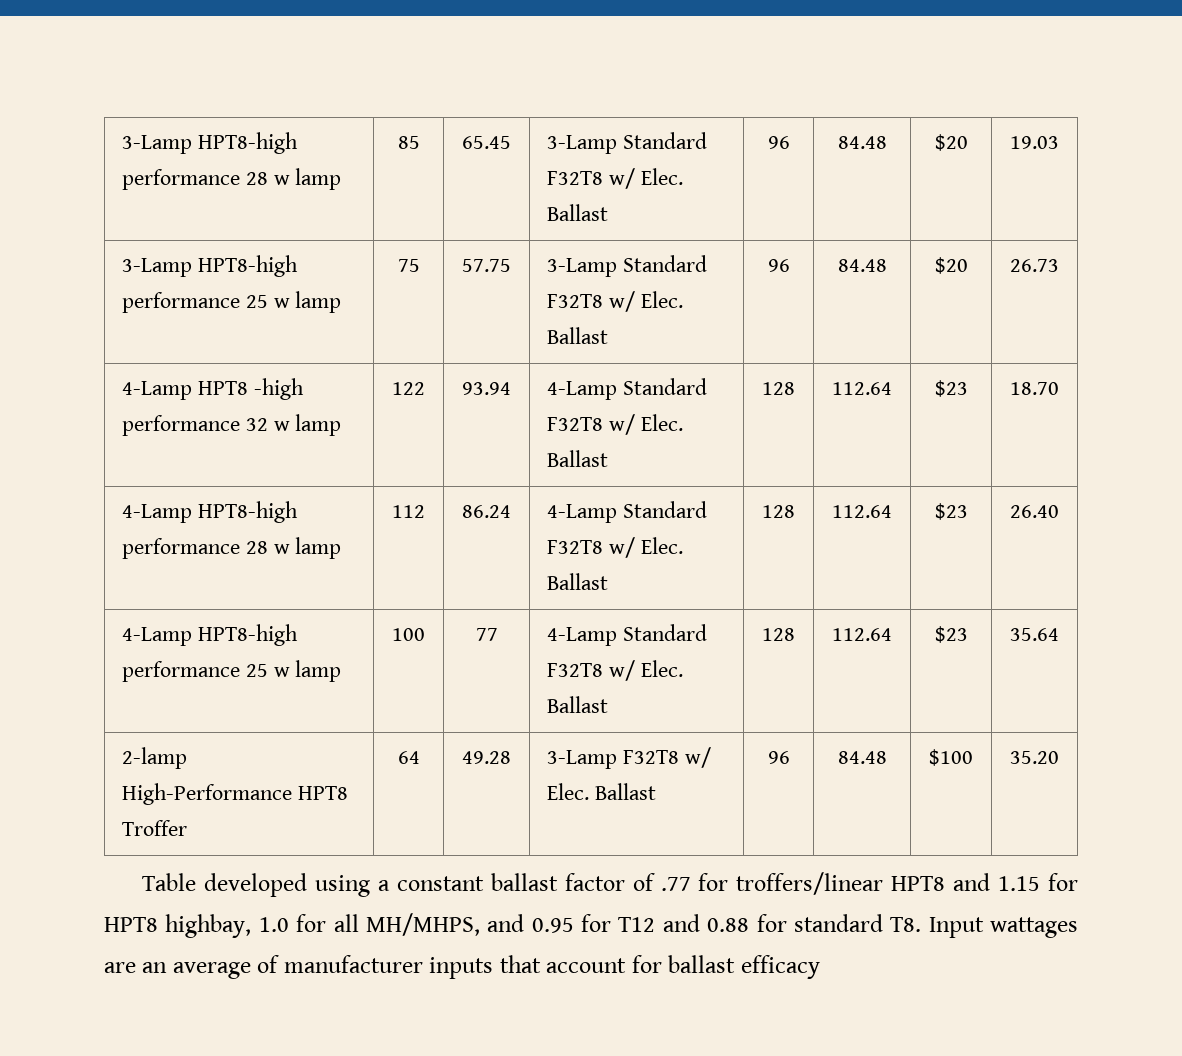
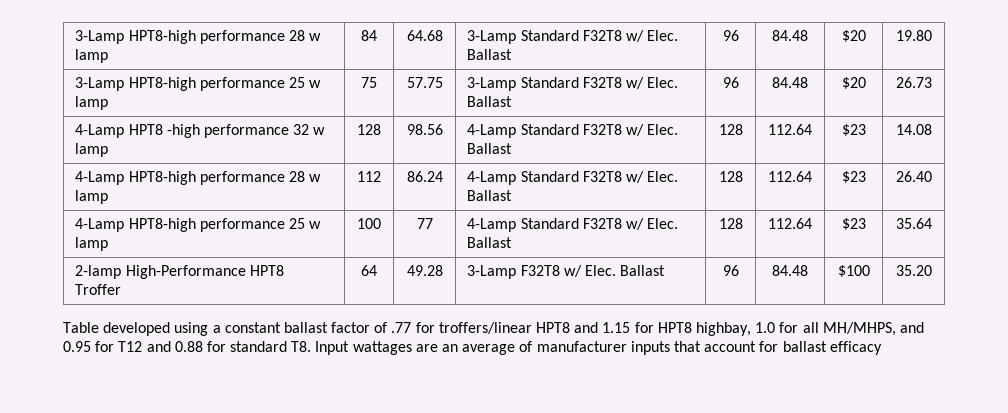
[397,136,420,149] [462,136,511,149] [546,132,707,154] [546,168,683,189] [546,204,608,221] [767,136,790,149] [837,136,887,149] [934,134,968,151] [1010,136,1059,149] 85 | 65.45 | 3-Lamp Standard F32T8 w/ Elec. Ballast | 96 | 84.48 | $20 | 19.03 -> [361,30,377,41] [406,30,443,41] [467,30,679,44] [467,49,513,60] [722,30,739,41] [772,30,808,41] [841,30,866,42] [895,30,932,41] 84 | 64.68 | 3-Lamp Standard F32T8 w/ Elec. Ballast | 96 | 84.48 | $20 | 19.80
[392,382,425,395] [462,382,511,395] [546,378,707,400] [546,414,683,435] [546,450,608,467] [762,382,795,395] [832,382,892,395] [934,380,968,397] [1010,382,1059,395] 122 | 93.94 | 4-Lamp Standard F32T8 w/ Elec. Ballast | 128 | 112.64 | $23 | 18.70 -> [357,124,381,135] [406,124,443,135] [467,124,679,138] [467,143,513,154] [718,124,743,135] [768,124,812,135] [841,124,866,136] [895,124,932,135] 128 | 98.56 | 4-Lamp Standard F32T8 w/ Elec. Ballast | 128 | 112.64 | $23 | 14.08

